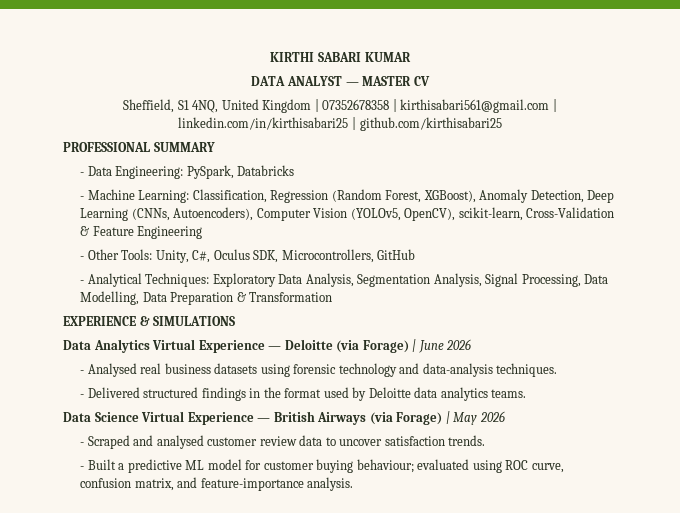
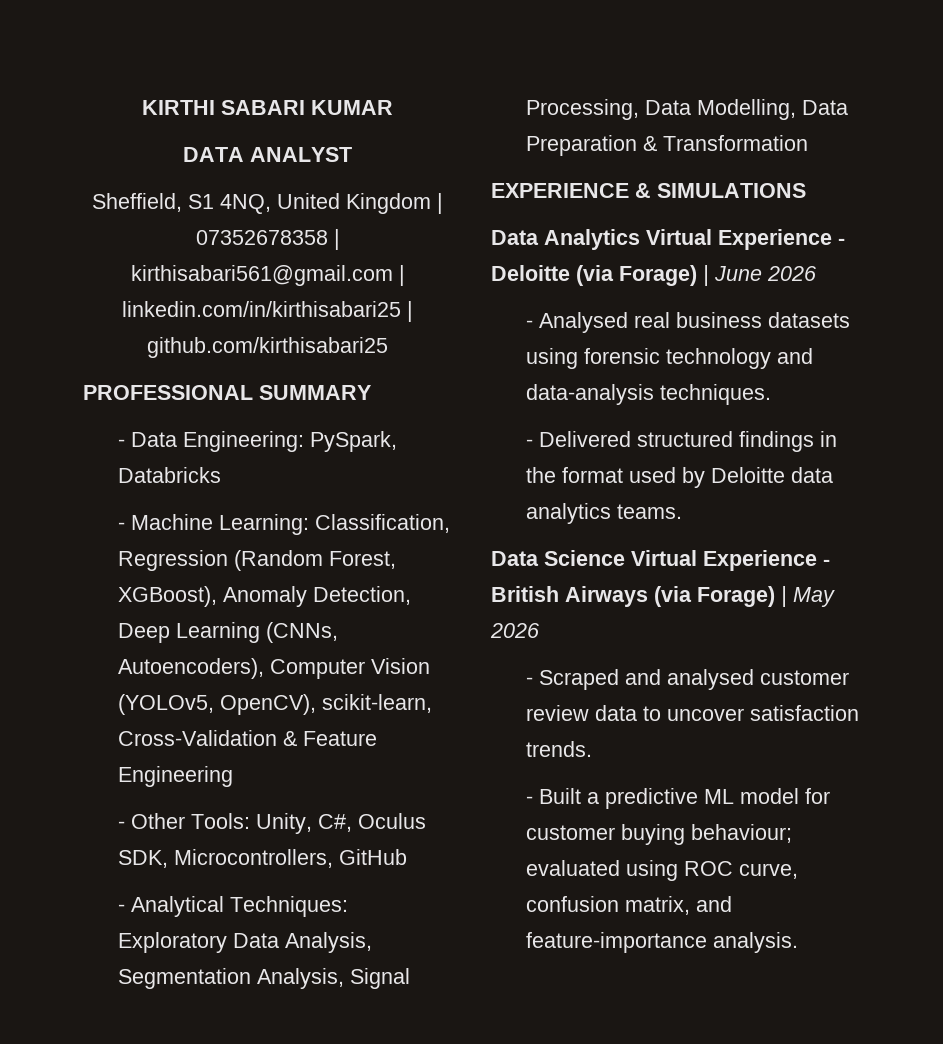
[345,76,430,86] — MASTER CV -> (352, 154) none
[268,346,282,350] — -> [838,238,845,245] -
[257,418,271,422] — -> [823,559,830,566] -

